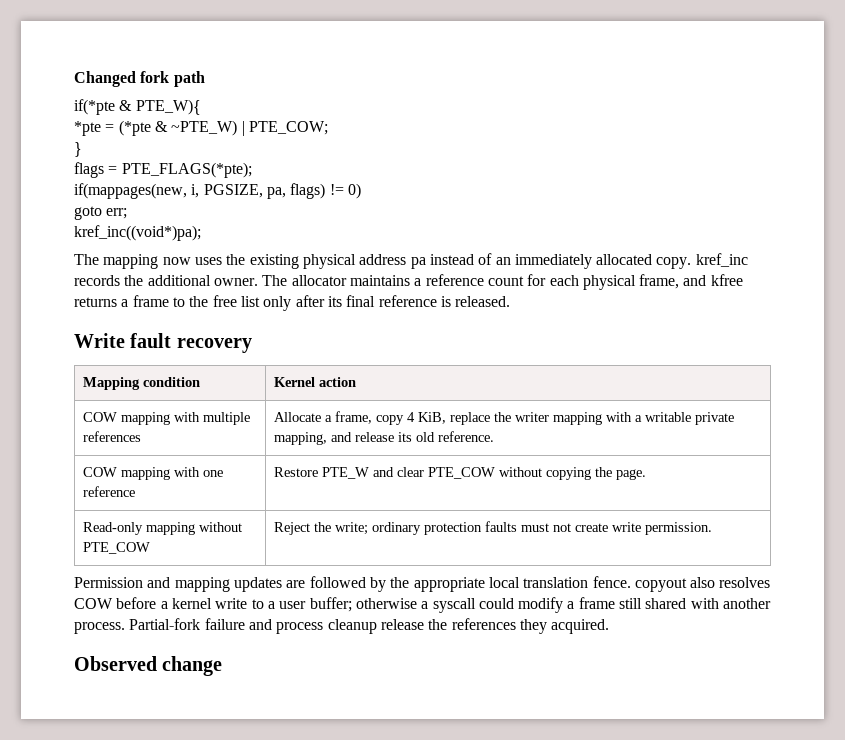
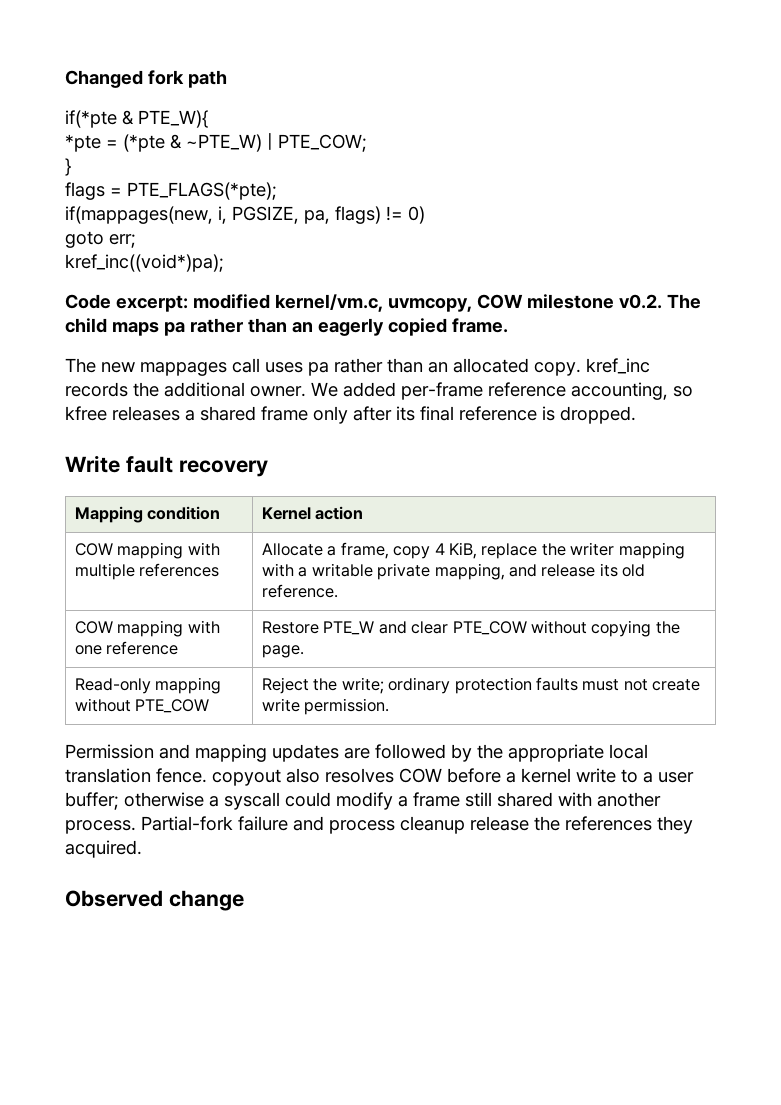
[74,253,592,269] The mapping now uses the existing physical address pa instead of an immediately -> [65,294,701,312] [65,318,508,336] [65,358,448,376] Code excerpt: modified kernel/vm.c, uvmcopy, COW milestone v0.2. The child maps pa rather than an eagerly copied frame. // The new mappages call uses pa rather than an
[262,274,743,290] [74,295,260,307] The allocator maintains a reference count for each physical frame, and kfree returns a frame to the free list -> [311,382,693,400] [65,406,308,421] We added per-frame reference accounting, so kfree releases a shared frame
[455,296,511,307] released. -> [560,406,636,424] dropped.

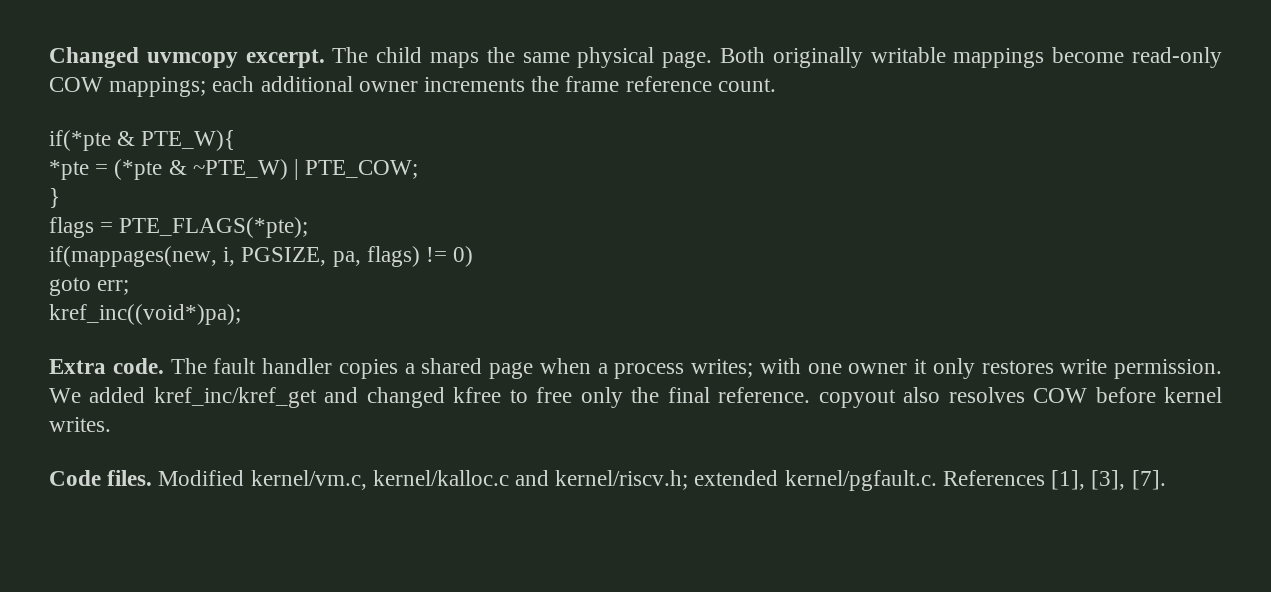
[148,70,227,88] fork path -> [146,47,1222,68] [49,76,776,97] uvmcopy excerpt. The child maps the same physical page. Both originally writable mappings become read-only COW mappings; each additional owner increments the frame reference count.
[65,294,701,312] [65,318,508,336] [65,358,650,376] [65,382,693,400] [65,406,636,424] [65,455,268,477] [74,506,221,523] [261,506,364,520] [74,542,220,559] [74,563,220,580] [261,542,685,559] [261,563,646,580] [261,584,338,598] [74,620,220,637] [74,641,179,655] [261,620,680,637] [261,645,304,658] [74,677,222,694] [74,698,210,713] [261,677,701,694] [261,698,390,715] [65,744,648,762] [65,768,207,783] Code excerpt: modified kernel/vm.c, uvmcopy, COW milestone v0.2. The child maps pa rather than an eagerly copied frame. // The new mappages call uses pa rather than an allocated copy. kref_inc records the additional owner. We added per-frame reference accounting, so kfree releases a shared frame only after its final reference is dropped. // Write fault recovery // Mapping condition | Kernel action // COW mapping with multiple references | Allocate a frame, copy 4 KiB, replace the writer mapping with a writable private mapping, and release its old reference. // COW mapping with one reference | Restore PTE_W and clear PTE_COW without copying the page. // Read-only mapping without PTE_COW | Reject the write; ordinary protection faults must not create write permission. // Permission and mapping updates are followed by the appropriate local translation fence. -> [49,358,1222,379] [49,387,811,408] Extra code. The fault handler copies a shared page when a process writes; with one owner it only restores write permission. We added kref_inc/kref_get and changed kfree to free only the final reference.
[506,768,694,783] [65,792,661,810] [65,816,693,834] [65,840,142,858] [65,890,244,911] a kernel write to a user buffer; otherwise a syscall could modify a frame still shared with another process. Partial-fork failure and process cleanup release the references they acquired. // Observed change -> [1164,387,1222,403] [49,417,111,432] [49,470,1166,491] kernel writes. // Code files. Modified kernel/vm.c, kernel/kalloc.c and kernel/riscv.h; extended kernel/pgfault.c. References [1], [3], [7].

